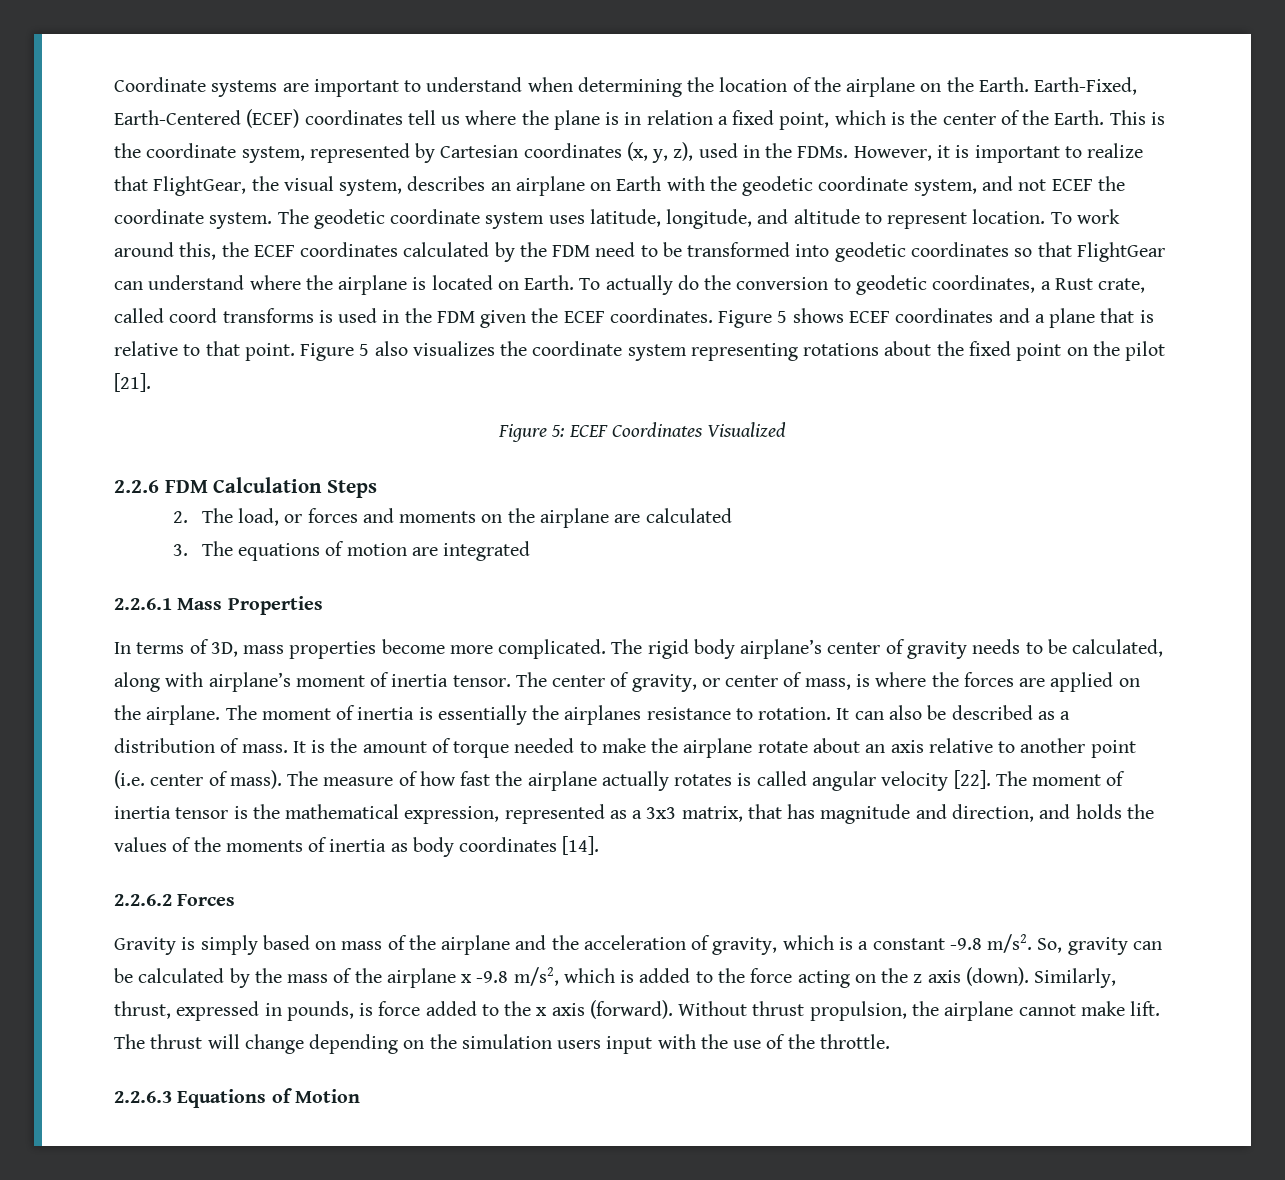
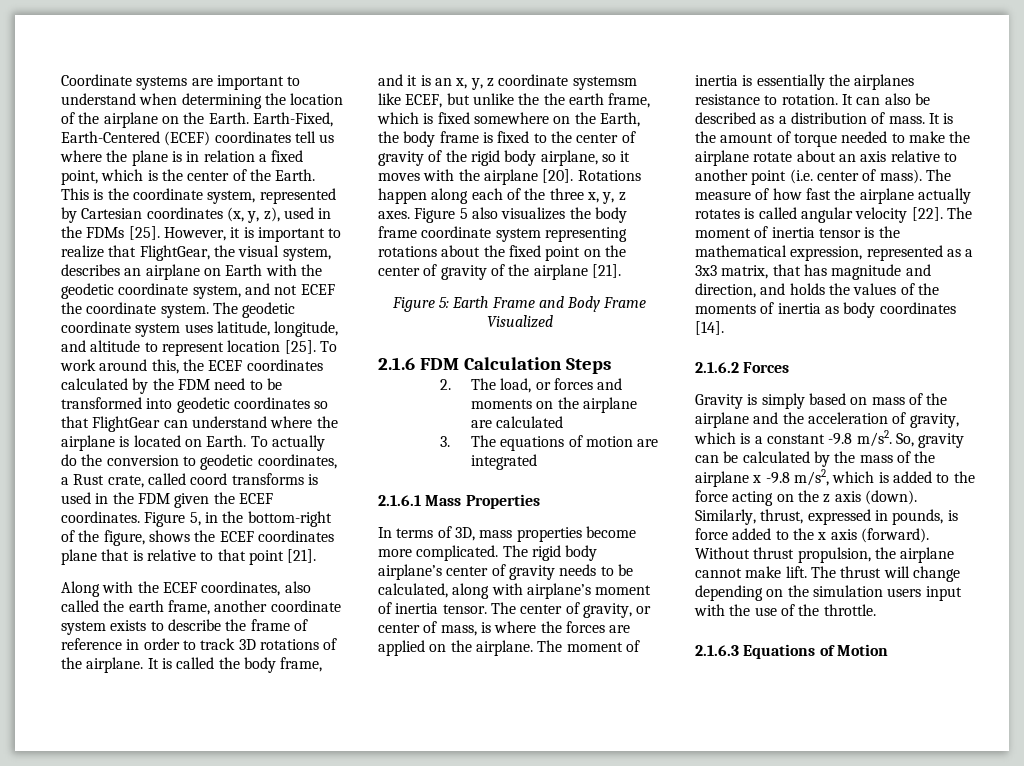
[797,146,849,158] FDMs. -> [86,226,160,240] FDMs [25].
[972,209,1046,224] location. -> [227,340,316,354] location [25].
[777,308,1045,323] 5 shows ECEF coordinates and a -> [189,511,332,527] [61,530,334,546] 5, in the bottom-right of the figure, shows the ECEF coordinates
[244,343,295,361] point. -> [248,549,317,565] [61,581,311,597] [61,600,341,615] [61,619,308,635] [61,638,338,650] [61,657,323,673] [378,74,637,90] [378,93,651,108] [377,112,640,127] [378,131,636,147] [378,150,631,166] [378,169,641,185] [378,188,626,204] [378,211,410,219] point [21]. // Along with the ECEF coordinates, also called the earth frame, another coordinate system exists to describe the frame of reference in order to track 3D rotations of the airplane. It is called the body frame, and it is an x, y, z coordinate systemsm like ECEF, but unlike the the earth frame, which is fixed somewhere on the Earth, the body frame is fixed to the center of gravity of the rigid body airplane, so it moves with the airplane [20]. Rotations happen along each of the three x, y, z axes.
(528, 348) none -> [594,207,627,223] [378,226,417,238] body frame
[1125,341,1166,361] [114,373,151,392] [497,422,703,442] pilot [21]. // Figure 5: ECEF Coordinates -> [378,264,621,280] [391,296,647,312] center of gravity of the airplane [21]. // Figure 5: Earth Frame and Body Frame
[114,480,159,493] 2.2.6 -> [378,357,415,370] 2.1.6
[114,598,172,610] 2.2.6.1 -> [378,495,421,506] 2.1.6.1
[114,894,172,906] 2.2.6.2 -> [695,362,739,373] 2.1.6.2
[114,1091,172,1103] 2.2.6.3 -> [695,645,739,656] 2.1.6.3

